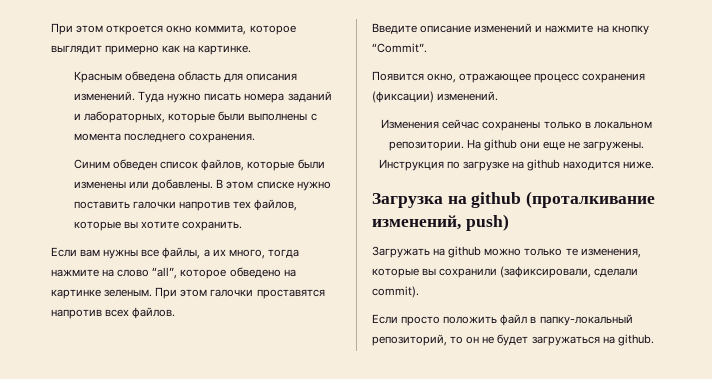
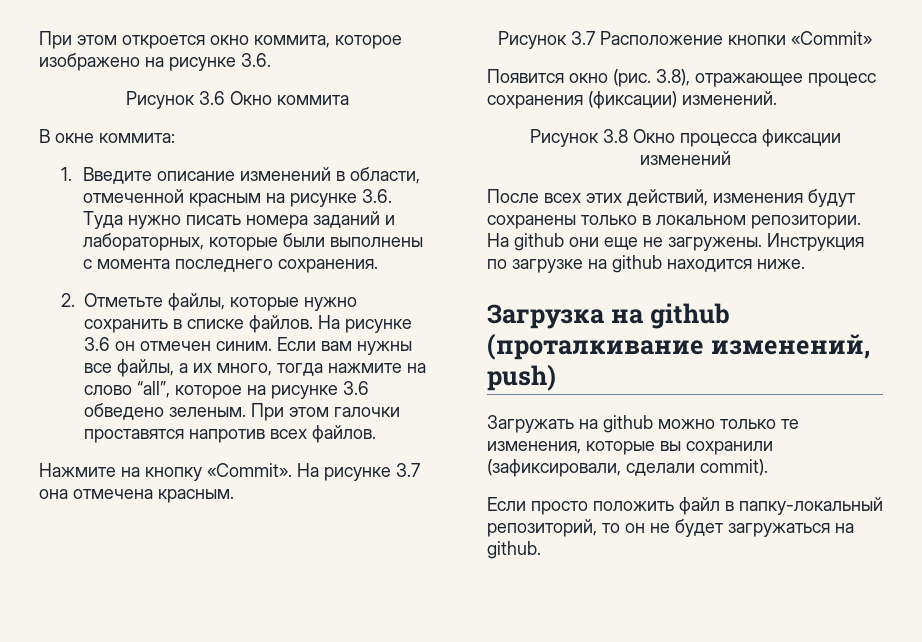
[51,45,252,55] [73,71,298,83] [73,91,135,101] выглядит примерно как на картинке. // Красным обведена область для описания изменений. -> [39,53,271,71] [125,91,349,109] [39,129,175,143] [61,167,421,184] [83,189,393,207] изображено на рисунке 3.6. // Рисунок 3.6 Окно коммита // В окне коммита: // 1. Введите описание изменений в области, отмеченной красным на рисунке 3.6.
[73,159,325,171] [73,179,331,191] [73,199,298,211] [73,221,243,231] Синим обведен список файлов, которые были изменены или добавлены. В этом списке нужно поставить галочки напротив тех файлов, которые вы хотите сохранить. // -> [61,293,358,311] [84,315,413,333] [84,337,273,351] 2. Отметьте файлы, которые нужно сохранить в списке файлов. На рисунке 3.6 он отмечен синим.
[229,267,296,278] [51,289,101,299] обведено на картинке -> [247,381,370,399] [84,403,165,420] на рисунке 3.6 обведено
[372,23,649,35] [372,43,427,53] [372,71,457,83] Введите описание изменений и нажмите на кнопку “Commit”. // Появится окно, -> [39,463,420,481] [39,489,234,503] [498,31,872,49] [487,69,690,87] Нажмите на кнопку «Commit». На рисунке 3.7 она отмечена красным. // Рисунок 3.7 Расположение кнопки «Commit» // Появится окно (рис. 3.8),
[381,119,480,129] Изменения сейчас -> [529,129,841,147] [639,151,731,165] [487,189,856,207] Рисунок 3.8 Окно процесса фиксации изменений // После всех этих действий, изменения будут

